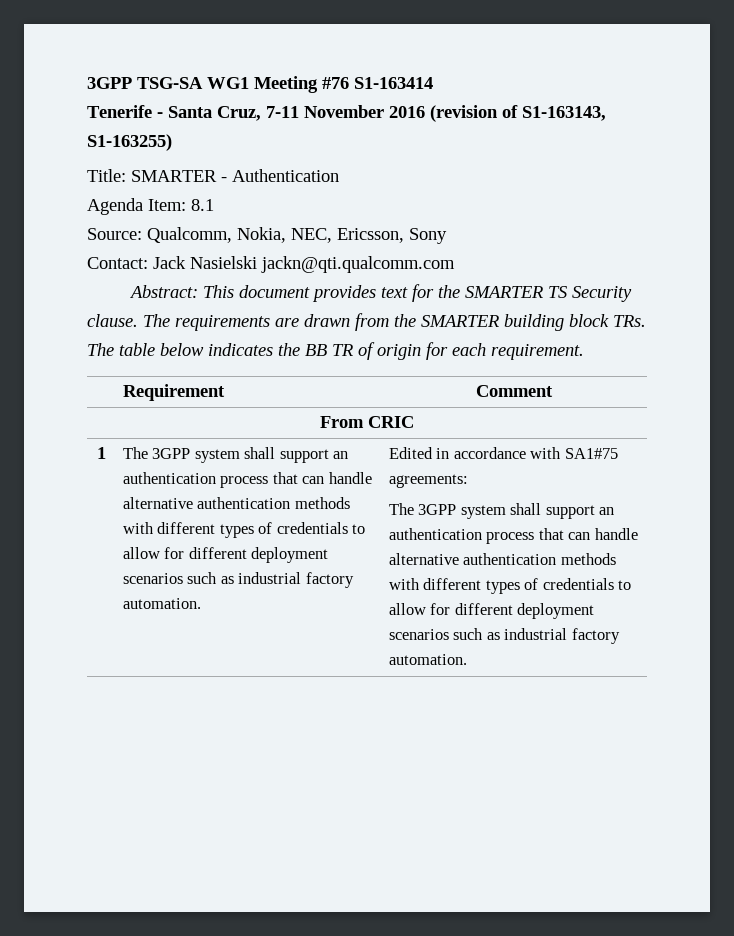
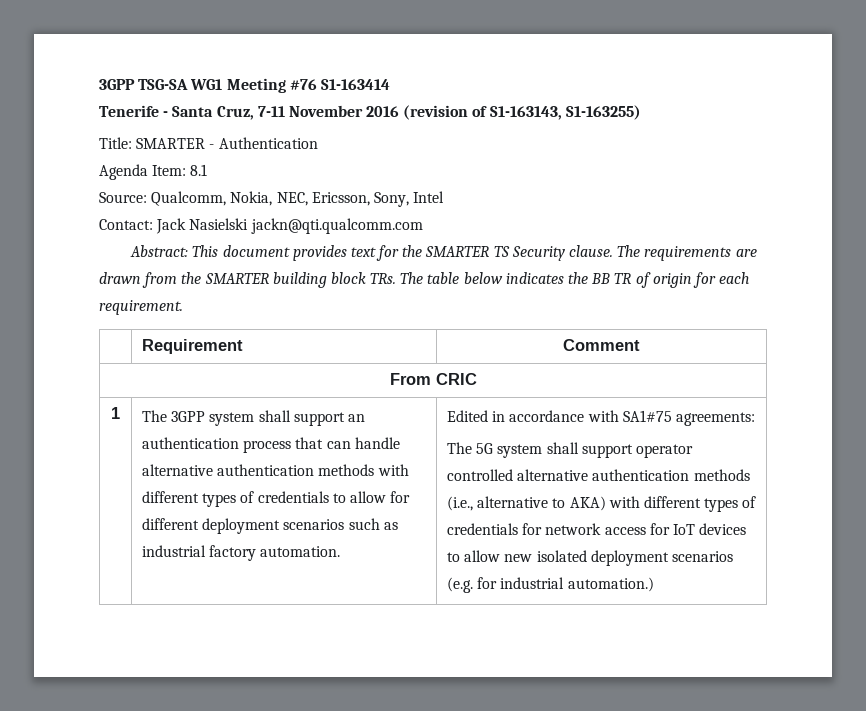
[409,228,447,244] Sony -> [373,191,445,207] Sony, Intel
[418,503,615,519] [388,528,638,544] [388,553,616,565] [388,578,632,594] [388,603,595,619] [388,628,620,644] [388,654,467,665] 3GPP system shall support an authentication process that can handle alternative authentication methods with different types of credentials to allow for different deployment scenarios such as industrial factory automation. -> [476,442,693,458] [447,469,750,481] [447,496,757,512] [447,523,747,535] [447,550,733,566] [447,577,654,593] 5G system shall support operator controlled alternative authentication methods (i.e., alternative to AKA) with different types of credentials for network access for IoT devices to allow new isolated deployment scenarios (e.g. for industrial automation.)

